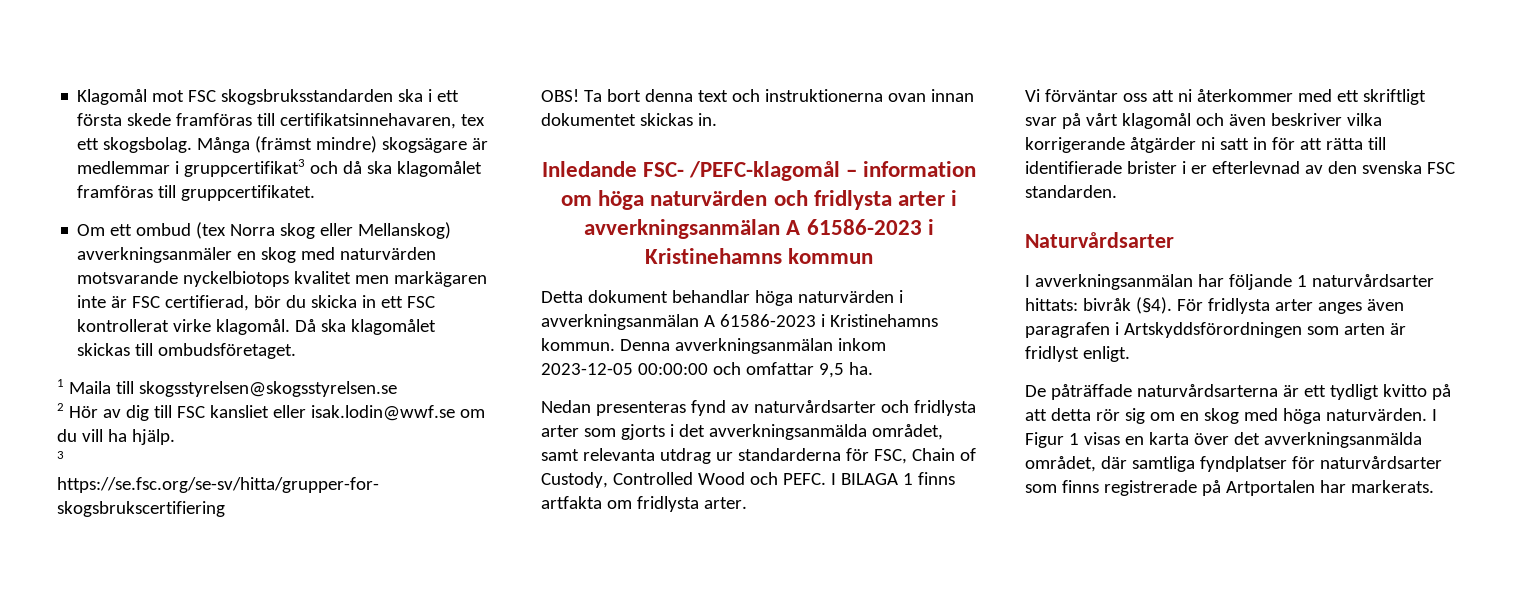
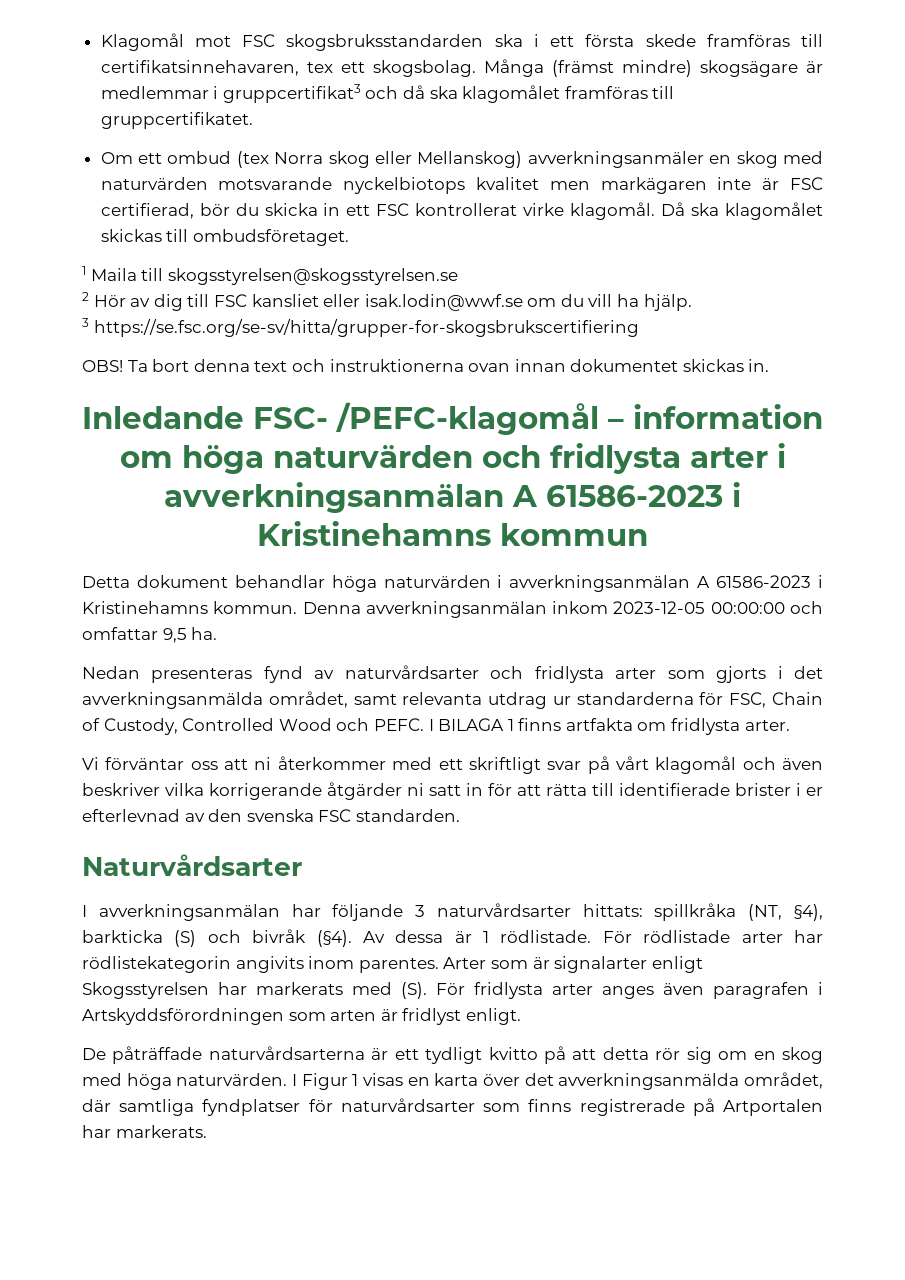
[1296,275,1307,287] 1 -> [415,905,426,917] 3
[1082,297,1172,314] bivråk (§4). -> [654,903,823,921] [82,929,823,947] [82,956,703,973] [82,982,427,999] spillkråka (NT, §4), barkticka (S) och bivråk (§4). Av dessa är 1 rödlistade. För rödlistade arter har rödlistekategorin angivits inom parentes. Arter som är signalarter enligt Skogsstyrelsen har markerats med (S).

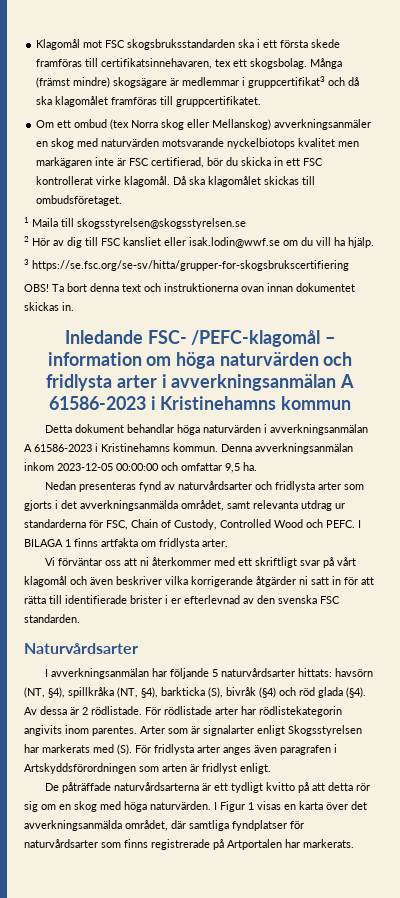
[415,905,426,917] 3 -> [212,669,219,677] 5
(643, 910) none -> [335,668,374,677] [24,687,65,698] havsörn (NT, §4),
[174,929,307,947] (S) och bivråk -> [208,687,343,698] (S), bivråk (§4) och röd glada
[483,931,490,943] 1 -> [82,707,88,715] 2

